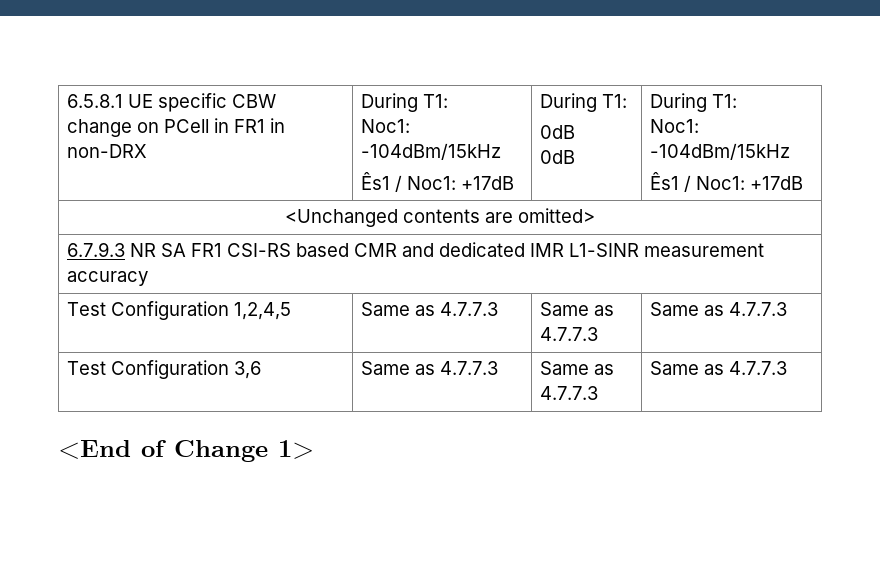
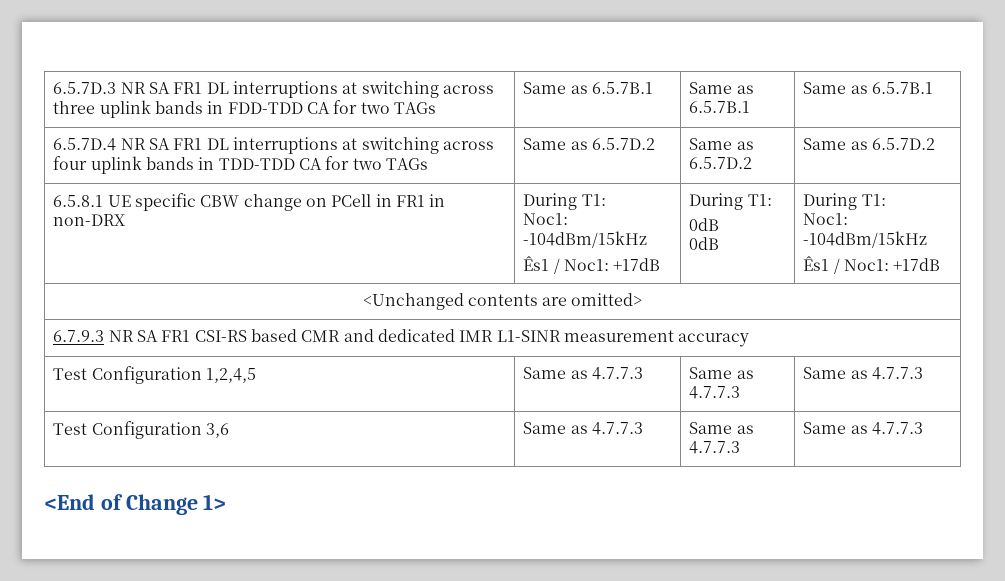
(66, 101) none -> [53,81,494,98] [53,100,436,118] [523,82,654,94] [689,82,754,94] [689,101,751,113] [803,82,934,94] [53,137,494,154] [53,156,428,174] [523,138,656,150] [689,138,754,150] [689,157,753,169] [803,138,936,150] 6.5.7D.3 NR SA FR1 DL interruptions at switching across three uplink bands in FDD-TDD CA for two TAGs | Same as 6.5.7B.1 | Same as 6.5.7B.1 | Same as 6.5.7B.1 // 6.5.7D.4 NR SA FR1 DL interruptions at switching across four uplink bands in TDD-TDD CA for two TAGs | Same as 6.5.7D.2 | Same as 6.5.7D.2 | Same as 6.5.7D.2 //

